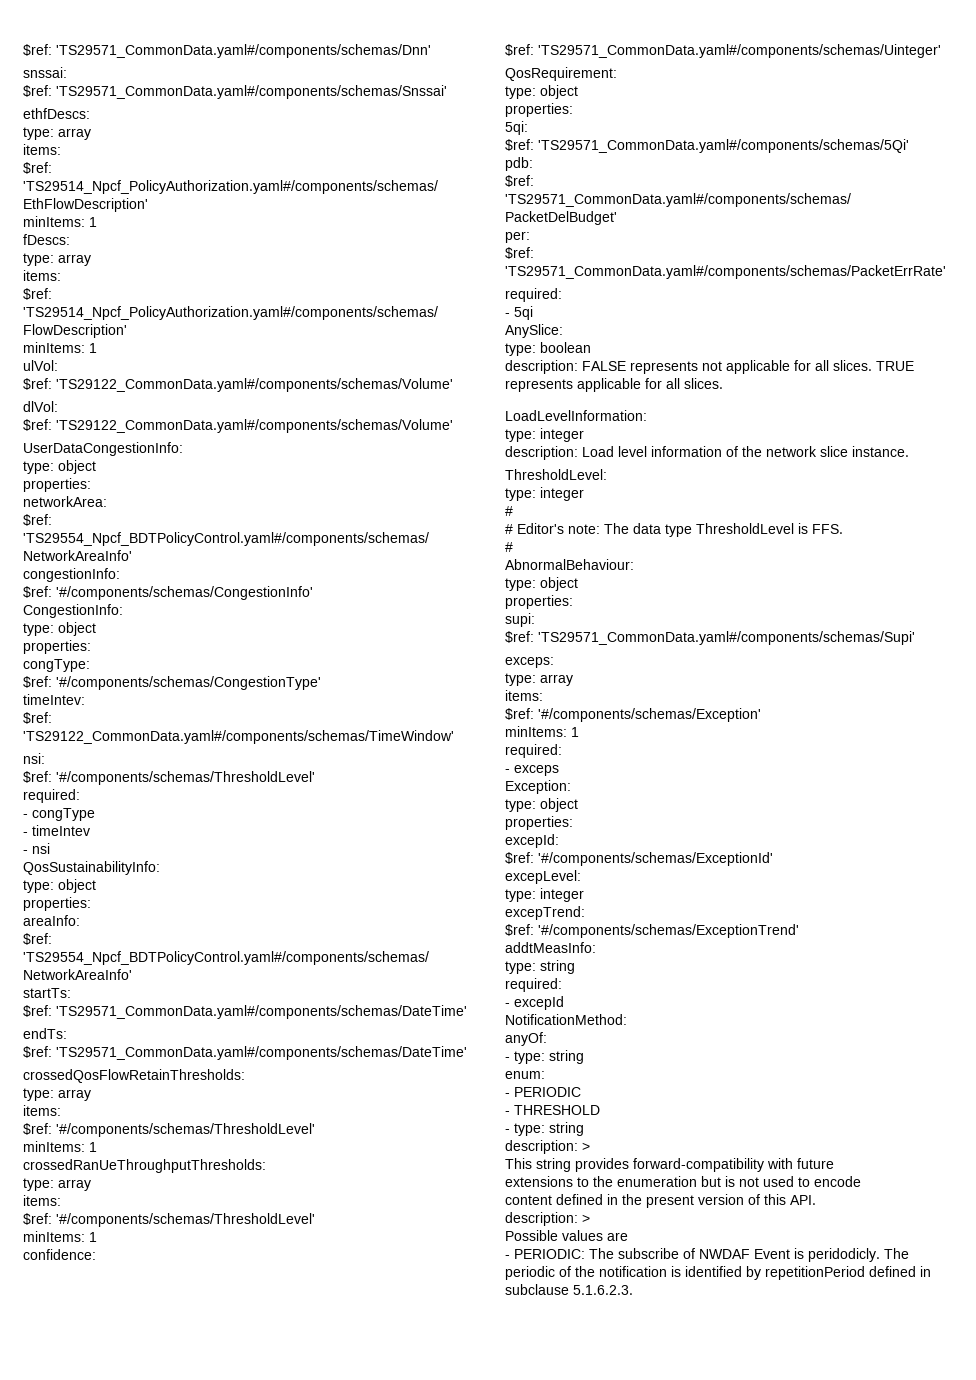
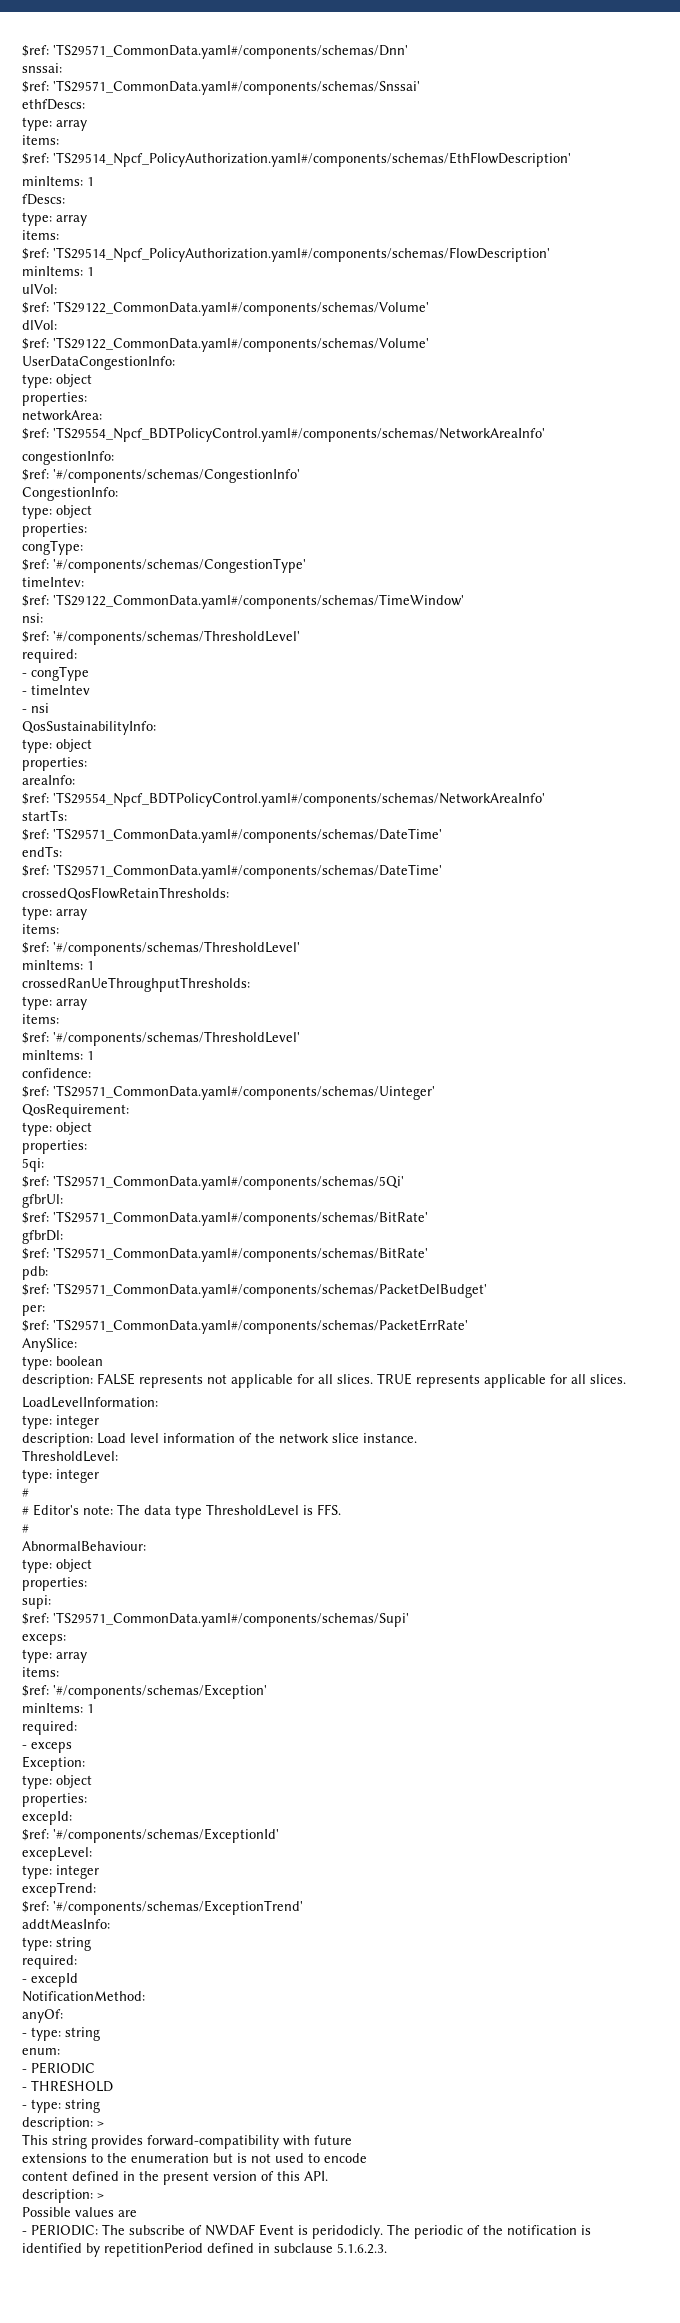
(909, 146) none -> [22,1194,63,1208] [22,1211,428,1226] [22,1230,63,1244] [22,1247,428,1262] // gfbrUl: // $ref: 'TS29571_CommonData.yaml#/components/schemas/BitRate' // gfbrDl: // $ref: 'TS29571_CommonData.yaml#/components/schemas/BitRate'
[505,288,562,302] [505,306,533,320] // required: // - 5qi -> (468, 1326) none

